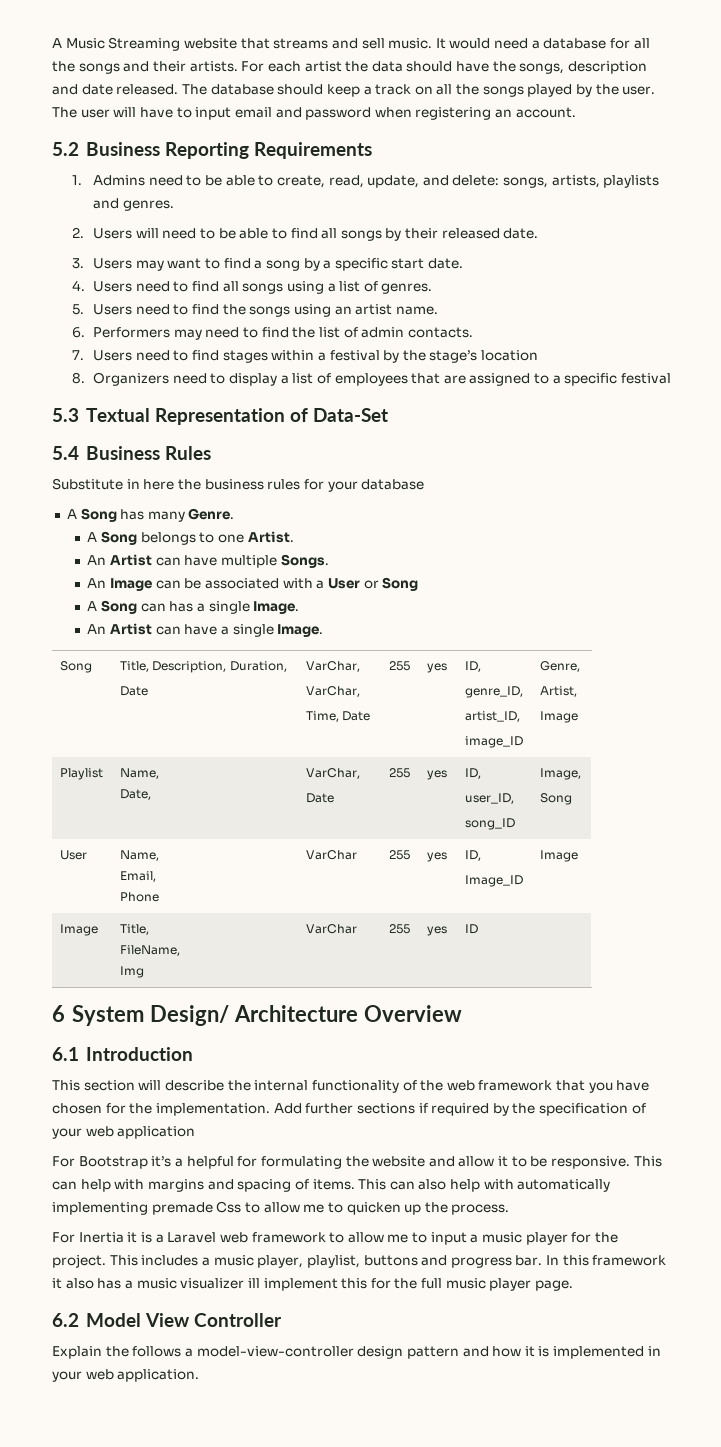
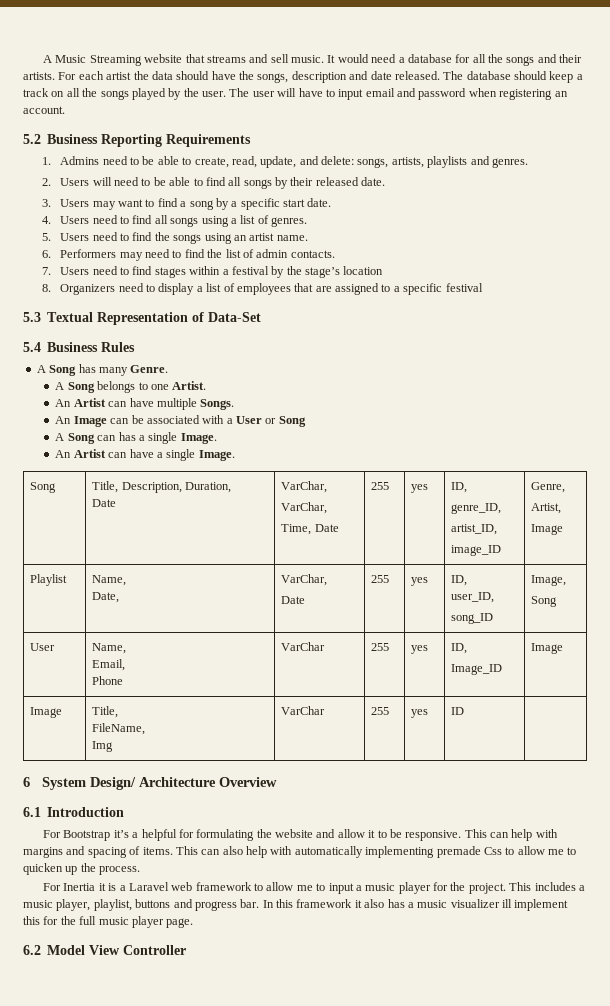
[52,478,425,492] // Substitute in here the business rules for your database -> (136, 347) none
[52,1080,650,1093] [52,1103,646,1116] [52,1126,196,1139] // This section will describe the internal functionality of the web framework that you have chosen for the implementation. Add further sections if required by the specification of your web application -> (125, 812) none
[52,1346,661,1359] [52,1369,200,1382] // Explain the follows a model-view-controller design pattern and how it is implemented in your web application. -> (187, 950) none

